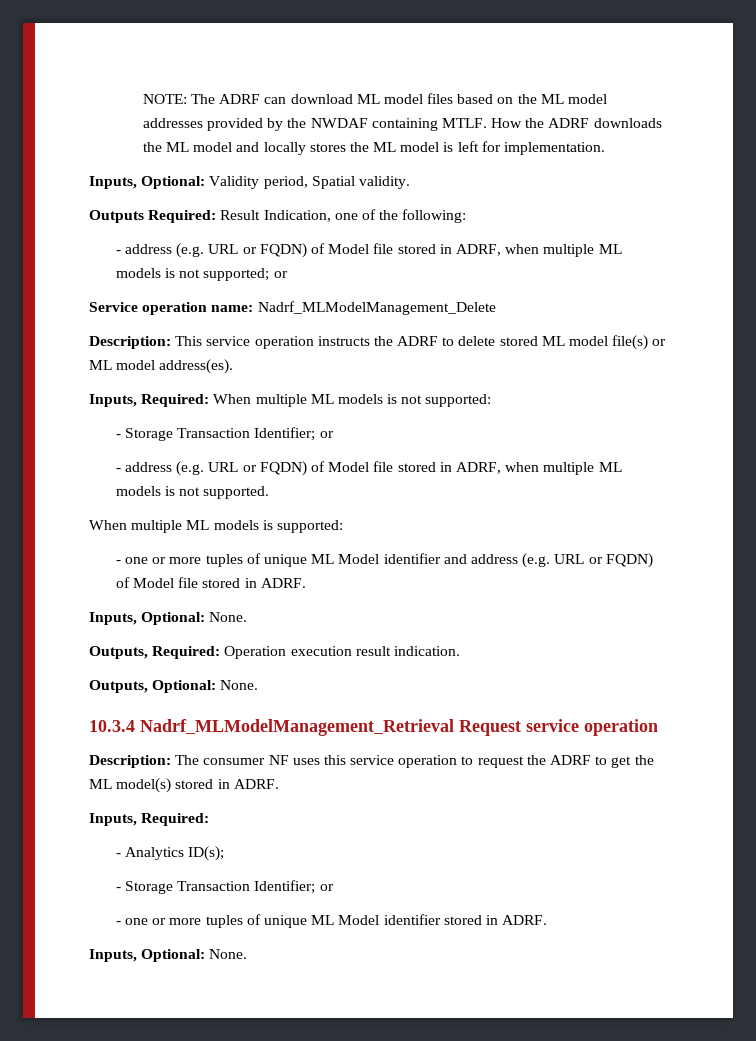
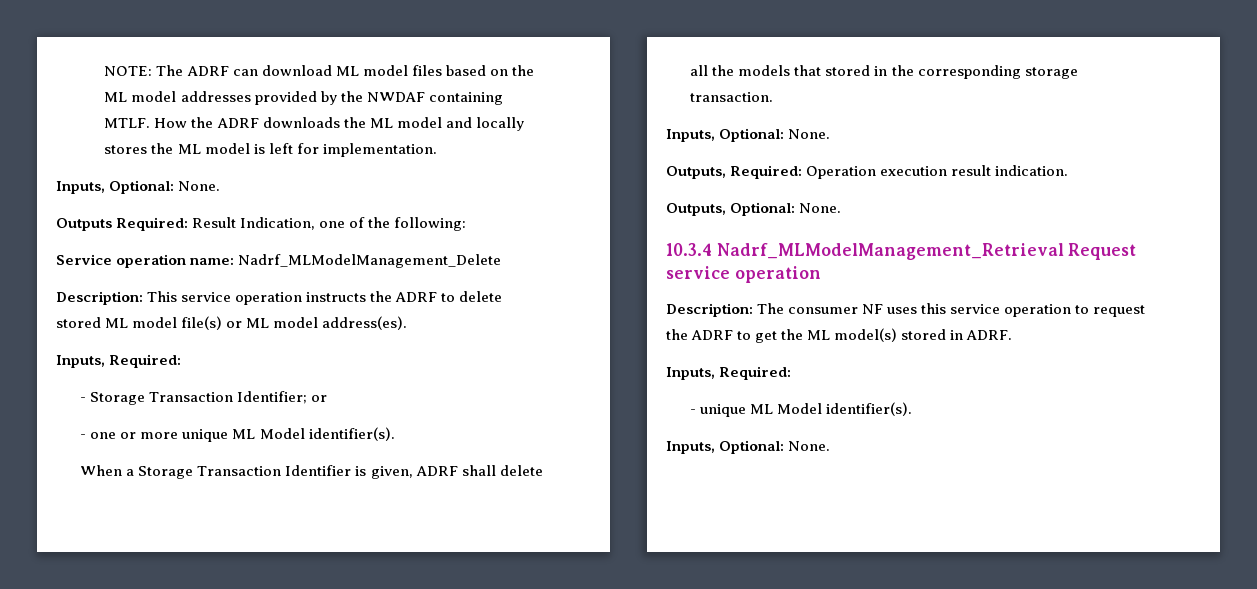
[209,176,410,189] Validity period, Spatial validity. -> [178,181,221,191] None.
[115,243,622,258] [115,268,288,281] // - address (e.g. URL or FQDN) of Model file stored in ADRF, when multiple ML models is not supported; or -> (467, 224) none
[213,394,492,407] [115,427,334,441] [115,461,622,476] [115,486,270,499] [89,520,343,533] [115,553,653,568] [115,577,306,588] When multiple ML models is not supported: // - Storage Transaction Identifier; or // - address (e.g. URL or FQDN) of Model file stored in ADRF, when multiple ML models is not supported. // When multiple ML models is supported: // - one or more tuples of unique ML Model identifier and address (e.g. URL or FQDN) of Model file stored in ADRF. -> [80,391,328,405] [80,427,395,442] [80,465,543,479] [690,65,1078,79] [690,92,774,102] // - Storage Transaction Identifier; or // - one or more unique ML Model identifier(s). // When a Storage Transaction Identifier is given, ADRF shall delete all the models that stored in the corresponding storage transaction.
[125,846,225,861] [115,880,334,894] [115,914,548,928] Analytics ID(s); // - Storage Transaction Identifier; or // - one or more tuples of unique ML Model identifier stored in ADRF. -> [700,402,913,417] unique ML Model identifier(s).

